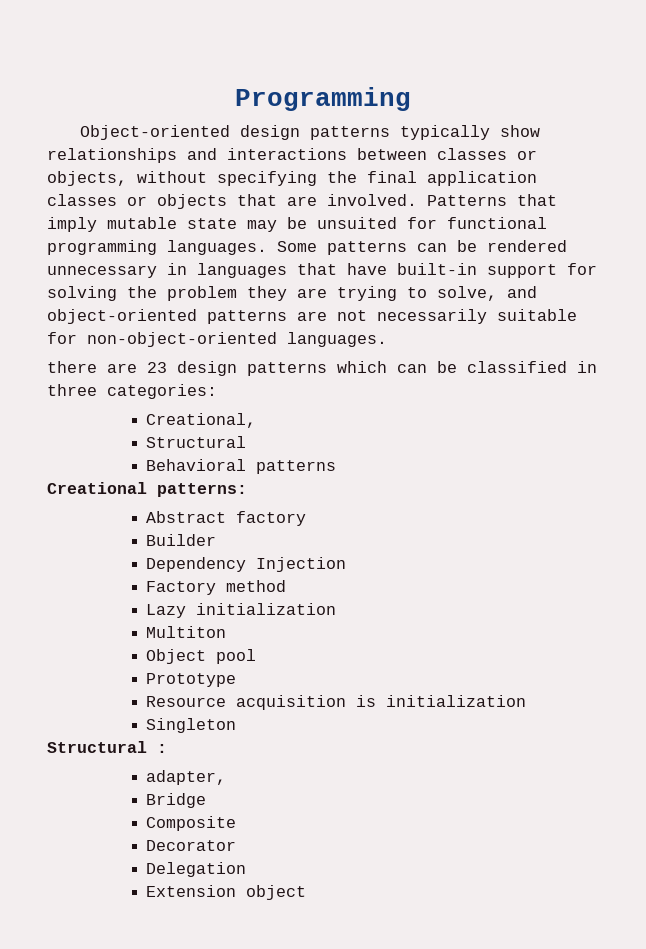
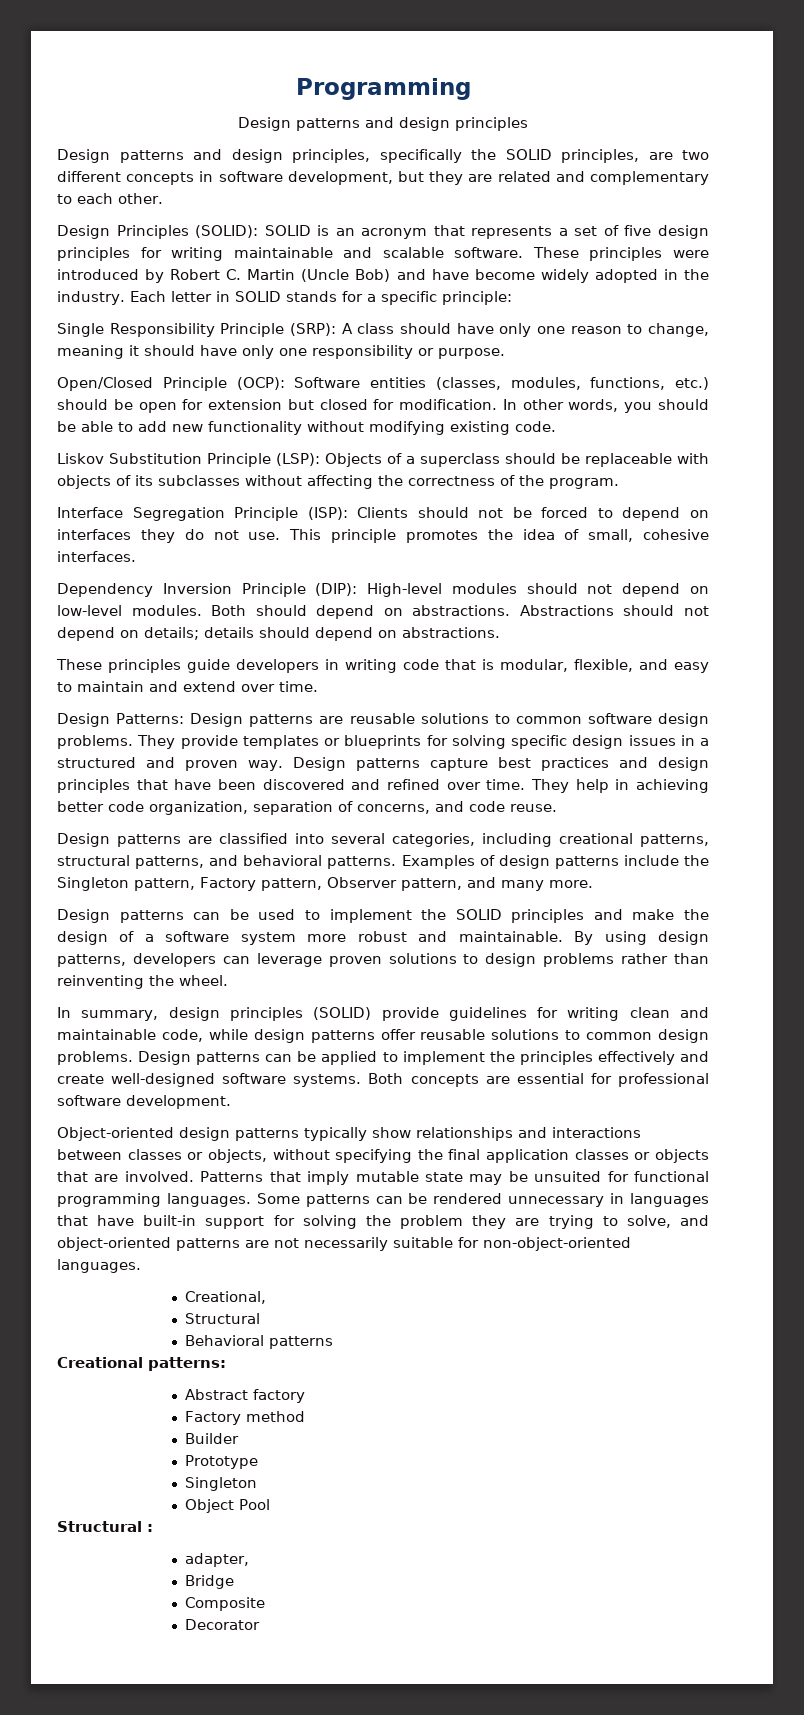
(411, 99) none -> [238,117,528,131] [57,149,709,163] [57,171,709,185] [57,193,163,204] [57,225,710,239] [57,247,709,261] [57,269,710,283] [57,291,512,305] [57,323,709,337] [57,345,505,359] [57,377,709,391] [57,399,709,413] [57,421,556,435] [57,453,709,467] [57,475,619,489] [57,507,709,521] [57,529,709,543] [57,551,136,562] [57,583,710,597] [57,605,709,619] [57,627,500,641] [56,659,709,673] [57,681,318,692] [57,713,710,727] [57,735,709,749] [57,757,709,771] [57,779,709,793] [57,801,557,815] [57,833,709,847] [57,855,710,869] [57,877,593,891] [57,909,710,923] [57,931,709,945] [57,953,709,967] [57,975,228,989] [57,1007,709,1021] [57,1029,709,1043] [57,1051,709,1065] [57,1073,709,1087] [57,1095,231,1109] // Design patterns and design principles // Design patterns and design principles, specifically the SOLID principles, are two different concepts in software development, but they are related and complementary to each other. // Design Principles (SOLID): SOLID is an acronym that represents a set of five design principles for writing maintainable and scalable software. These principles were introduced by Robert C. Martin (Uncle Bob) and have become widely adopted in the industry. Each letter in SOLID stands for a specific principle: // Single Responsibility Principle (SRP): A class should have only one reason to change, meaning it should have only one responsibility or purpose. // Open/Closed Principle (OCP): Software entities (classes, modules, functions, etc.) should be open for extension but closed for modification. In other words, you should be able to add new functionality without modifying existing code. // Liskov Substitution Principle (LSP): Objects of a superclass should be replaceable with objects of its subclasses without affecting the correctness of the program. // Interface Segregation Principle (ISP): Clients should not be forced to depend on interfaces they do not use. This principle promotes the idea of small, cohesive interfaces. // Dependency Inversion Principle (DIP): High-level modules should not depend on low-level modules. Both should depend on abstractions. Abstractions should not depend on details; details should depend on abstractions. // These principles guide developers in writing code that is modular, flexible, and easy to maintain and extend over time. // Design Patterns: Design patterns are reusable solutions to common software design problems. They provide templates or blueprints for solving specific design issues in a structured and proven way. Design patterns capture best practices and design principles that have been discovered and refined over time. They help in achieving better code organization, separation of concerns, and code reuse. // Design patterns are classified into several categories, including creational patterns, structural patterns, and behavioral patterns. Examples of design patterns include the Singleton pattern, Factory pattern, Observer pattern, and many more. // Design patterns can be used to implement the SOLID principles and make the design of a software system more robust and maintainable. By using design patterns, developers can leverage proven solutions to design problems rather than reinventing the wheel. // In summary, design principles (SOLID) provide guidelines for writing clean and maintainable code, while design patterns offer reusable solutions to common design problems. Design patterns can be applied to implement the principles effectively and create well-designed software systems. Both concepts are essential for professional software development.
[47,361,597,376] [47,384,217,399] // there are 23 design patterns which can be classified in three categories: -> (141, 1266) none
[146,534,217,546] [146,557,347,572] // Builder // Dependency Injection -> (306, 1396) none
[146,603,337,618] [146,626,227,638] [146,649,257,664] [146,673,237,687] [146,695,527,710] [146,718,237,733] Lazy initialization // Multiton // Object pool // Prototype // Resource acquisition is initialization // Singleton -> [185,1433,240,1444] [185,1455,259,1469] [185,1477,258,1491] [185,1499,271,1513] Builder // Prototype // Singleton // Object Pool
[146,862,247,877] [146,885,307,900] // Delegation // Extension object -> (261, 1624) none

